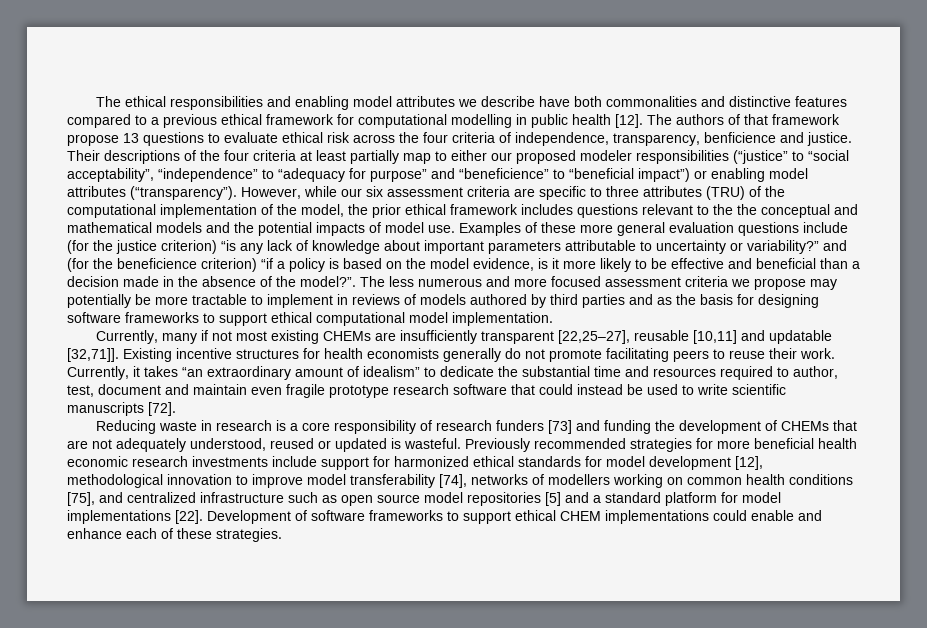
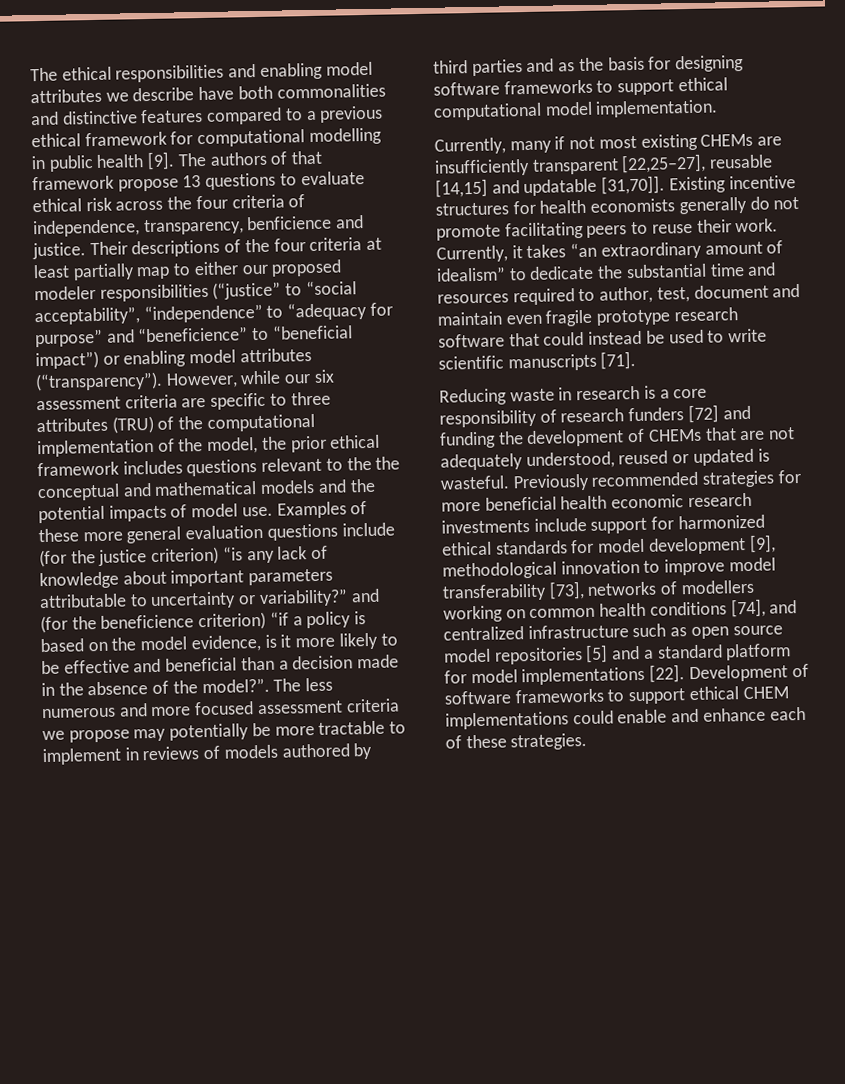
[615,114,643,128] [12]. -> [147,151,176,171] [9].
[692,330,737,344] [10,11] -> [435,178,488,198] [14,15]
[67,348,119,362] [32,71]]. -> [601,175,666,195] [31,70]].
[148,402,176,416] [72]. -> [600,351,637,370] [71].
[547,420,572,434] [73] -> [687,404,719,424] [72]
[735,456,763,470] [12], -> [748,534,776,553] [9],
[439,474,467,488] [74], -> [548,581,585,600] [73],
[67,492,95,506] [75], -> [730,598,766,618] [74],

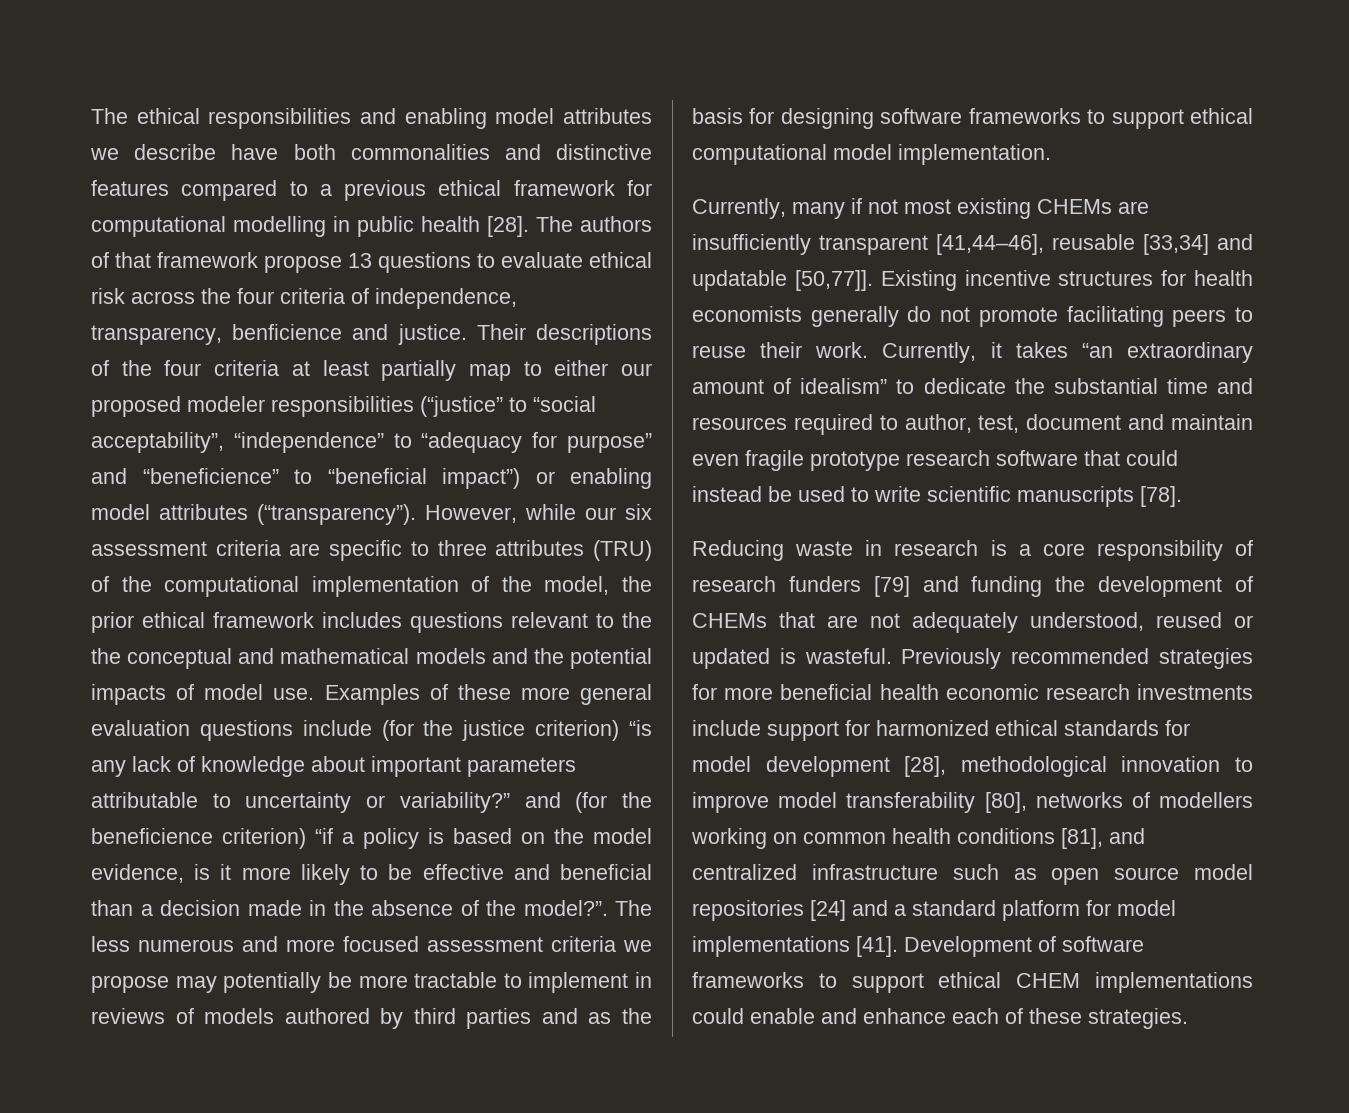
[147,151,176,171] [9]. -> [487,216,529,237] [28].
[621,153,774,174] [435,178,488,198] [22,25–27], reusable [14,15] -> [936,234,1209,255] [41,44–46], reusable [33,34]
[601,175,666,195] [31,70]]. -> [794,270,873,291] [50,77]].
[600,351,637,370] [71]. -> [1140,486,1182,507] [78].
[687,404,719,424] [72] -> [873,576,910,597] [79]
[748,534,776,553] [9], -> [904,756,947,777] [28],
[548,581,585,600] [73], -> [984,792,1027,813] [80],
[730,598,766,618] [74], -> [1061,828,1103,849] [81],
[585,644,609,663] [5] -> [810,900,846,921] [24]
[649,664,686,683] [22]. -> [856,936,898,957] [41].

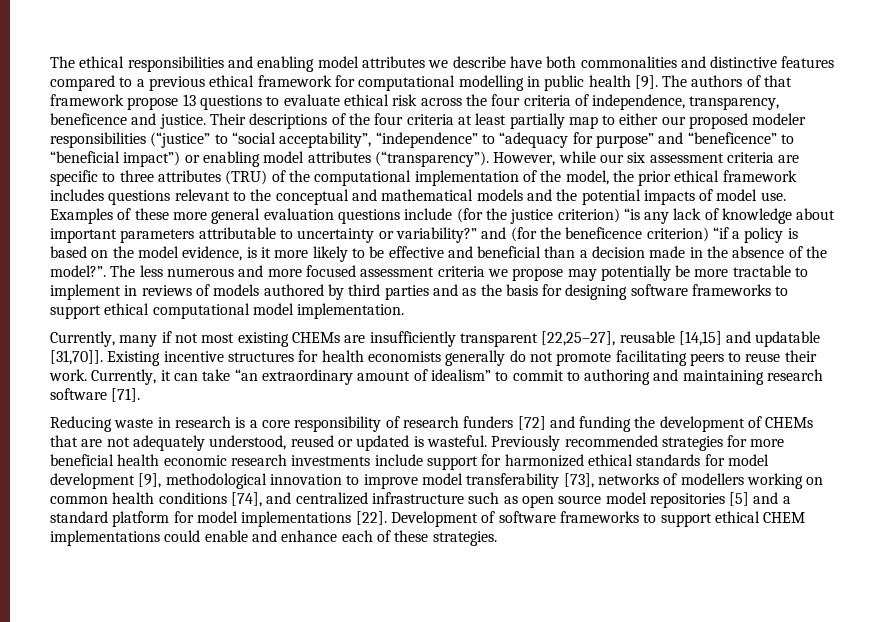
[487,216,529,237] [28]. -> [634,75,658,89] [9].
[232,324,343,340] benficience -> [50,113,127,125] beneficence
[142,468,279,484] “beneficience” -> [687,132,777,144] “beneficence”
[91,648,121,664] the -> (272, 195) none
[91,828,213,844] beneficience -> [565,227,643,239] beneficence
[936,234,1209,255] [41,44–46], reusable [33,34] -> [541,331,722,346] [22,25–27], reusable [14,15]
[794,270,873,291] [50,77]]. -> [50,350,103,365] [31,70]].
[1015,342,1068,358] takes -> [173,369,231,381] can take
[923,378,1253,394] [692,414,1253,435] [692,450,1178,471] [692,486,1182,507] dedicate the substantial time and resources required to author, test, document and maintain even fragile prototype research software that could instead be used to write scientific manuscripts [78]. -> [512,369,824,385] [50,388,141,402] commit to authoring and maintaining research software [71].
[873,576,910,597] [79] -> [517,416,546,430] [72]
[904,756,947,777] [28], -> [138,473,162,488] [9],
[984,792,1027,813] [80], -> [563,473,594,488] [73],
[1061,828,1103,849] [81], -> [230,492,262,507] [74],
[810,900,846,921] [24] -> [729,492,750,506] [5]
[856,936,898,957] [41]. -> [355,511,387,525] [22].

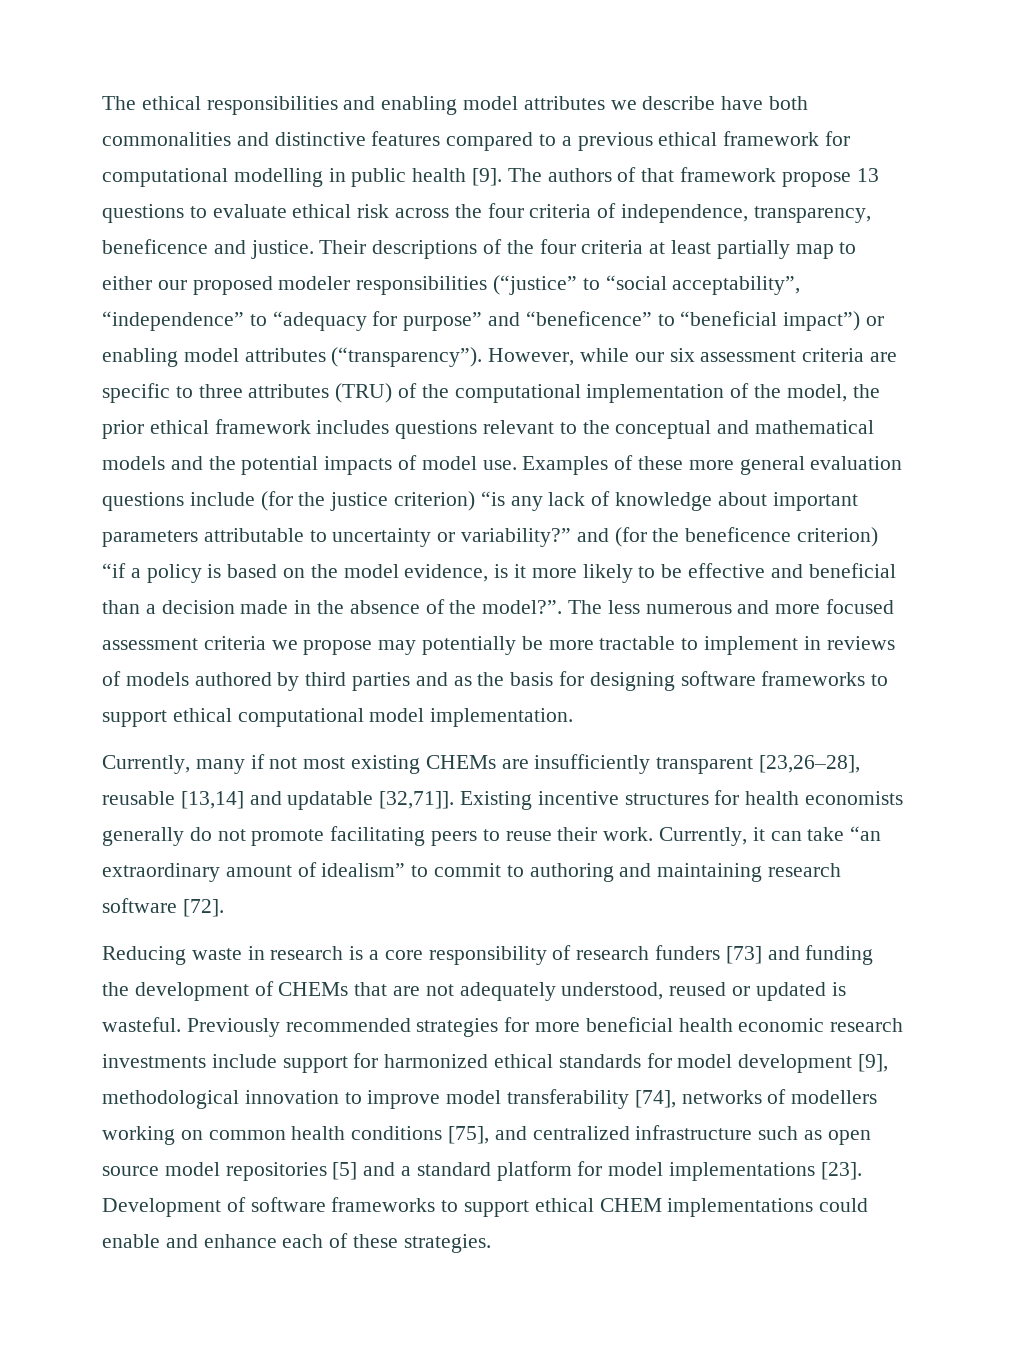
[541,331,722,346] [22,25–27], reusable [14,15] -> [759,755,861,773] [102,791,244,809] [23,26–28], reusable [13,14]
[50,350,103,365] [31,70]]. -> [379,791,455,809] [32,71]].
[111,388,141,402] [71]. -> [182,899,224,917] [72].
[517,416,546,430] [72] -> [725,946,762,964] [73]
[563,473,594,488] [73], -> [634,1090,676,1108] [74],
[230,492,262,507] [74], -> [448,1126,490,1144] [75],
[355,511,387,525] [22]. -> [820,1162,862,1180] [23].

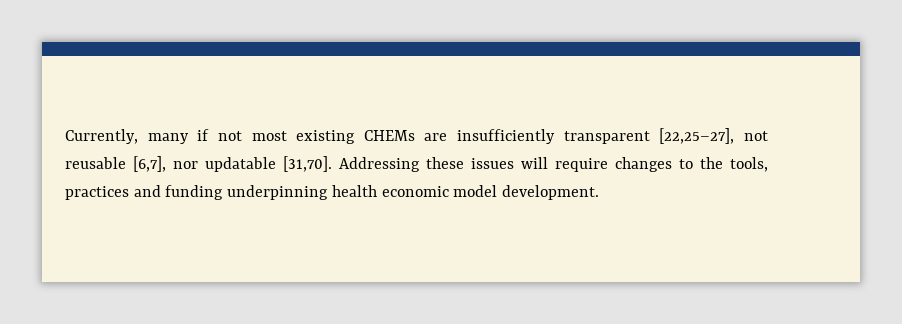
[102,96,809,115] [102,131,851,151] [102,167,879,187] [102,203,871,223] [102,239,857,259] [102,275,801,295] [102,311,885,331] [102,347,898,367] [102,383,880,403] [102,419,875,439] [102,455,903,475] [102,491,858,511] [102,527,879,547] [102,563,896,583] [102,599,895,614] [102,636,895,655] [102,671,889,691] [102,708,574,727] The ethical responsibilities and enabling model attributes we describe have both commonalities and distinctive features compared to a previous ethical framework for computational modelling in public health [9]. The authors of that framework propose 13 questions to evaluate ethical risk across the four criteria of independence, transparency, beneficence and justice. Their descriptions of the four criteria at least partially map to either our proposed modeler responsibilities (“justice” to “social acceptability”, “independence” to “adequacy for purpose” and “beneficence” to “beneficial impact”) or enabling model attributes (“transparency”). However, while our six assessment criteria are specific to three attributes (TRU) of the computational implementation of the model, the prior ethical framework includes questions relevant to the conceptual and mathematical models and the potential impacts of model use. Examples of these more general evaluation questions include (for the justice criterion) “is any lack of knowledge about important parameters attributable to uncertainty or variability?” and (for the beneficence criterion) “if a policy is based on the model evidence, is it more likely to be effective and beneficial than a decision made in the absence of the model?”. The less numerous and more focused assessment criteria we propose may potentially be more tractable to implement in reviews of models authored by third parties and as the basis for designing software frameworks to support ethical computational model implementation. // -> (65, 136) none
[759,755,861,773] [102,790,904,810] [102,826,882,846] [102,862,842,882] [102,898,224,917] [102,945,874,965] [102,981,846,1001] [102,1017,904,1037] [102,1053,889,1073] [102,1089,878,1109] [102,1125,871,1145] [102,1161,862,1181] [102,1197,869,1217] [102,1233,491,1253] [23,26–28], reusable [13,14] and updatable [32,71]]. Existing incentive structures for health economists generally do not promote facilitating peers to reuse their work. Currently, it can take “an extraordinary amount of idealism” to commit to authoring and maintaining research software [72]. // Reducing waste in research is a core responsibility of research funders [73] and funding the development of CHEMs that are not adequately understood, reused or updated is wasteful. Previously recommended strategies for more beneficial health economic research investments include support for harmonized ethical standards for model development [9], methodological innovation to improve model transferability [74], networks of modellers working on common health conditions [75], and centralized infrastructure such as open source model repositories [5] and a standard platform for model implementations [23]. Development of software frameworks to support ethical CHEM implementations could enable and enhance each of these strategies. -> [659,128,768,144] [65,156,768,172] [65,185,600,200] [22,25–27], not reusable [6,7], nor updatable [31,70]. Addressing these issues will require changes to the tools, practices and funding underpinning health economic model development.

